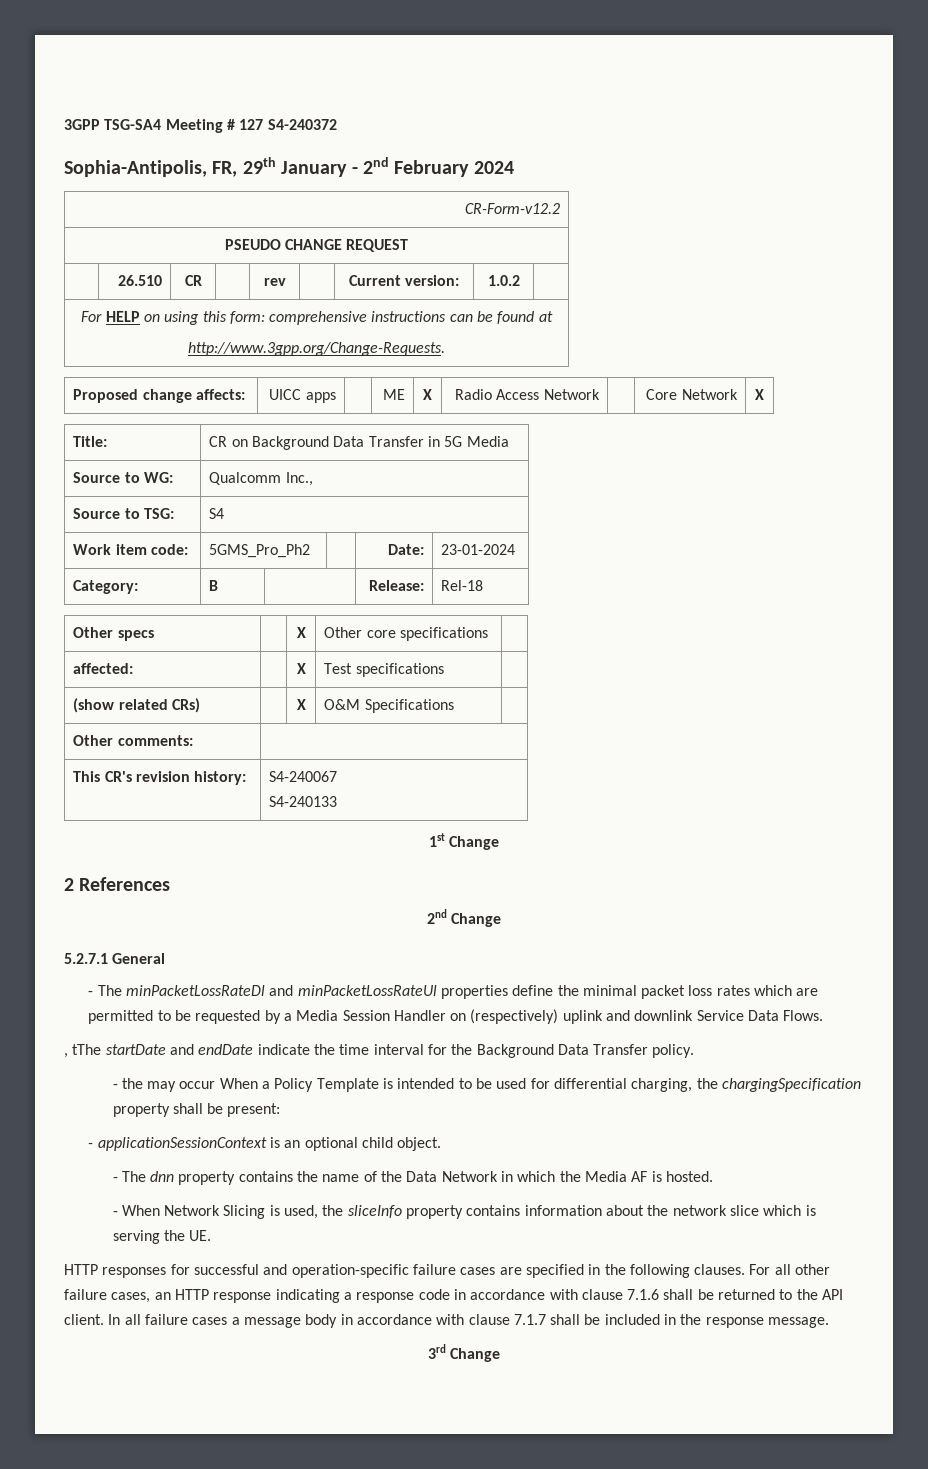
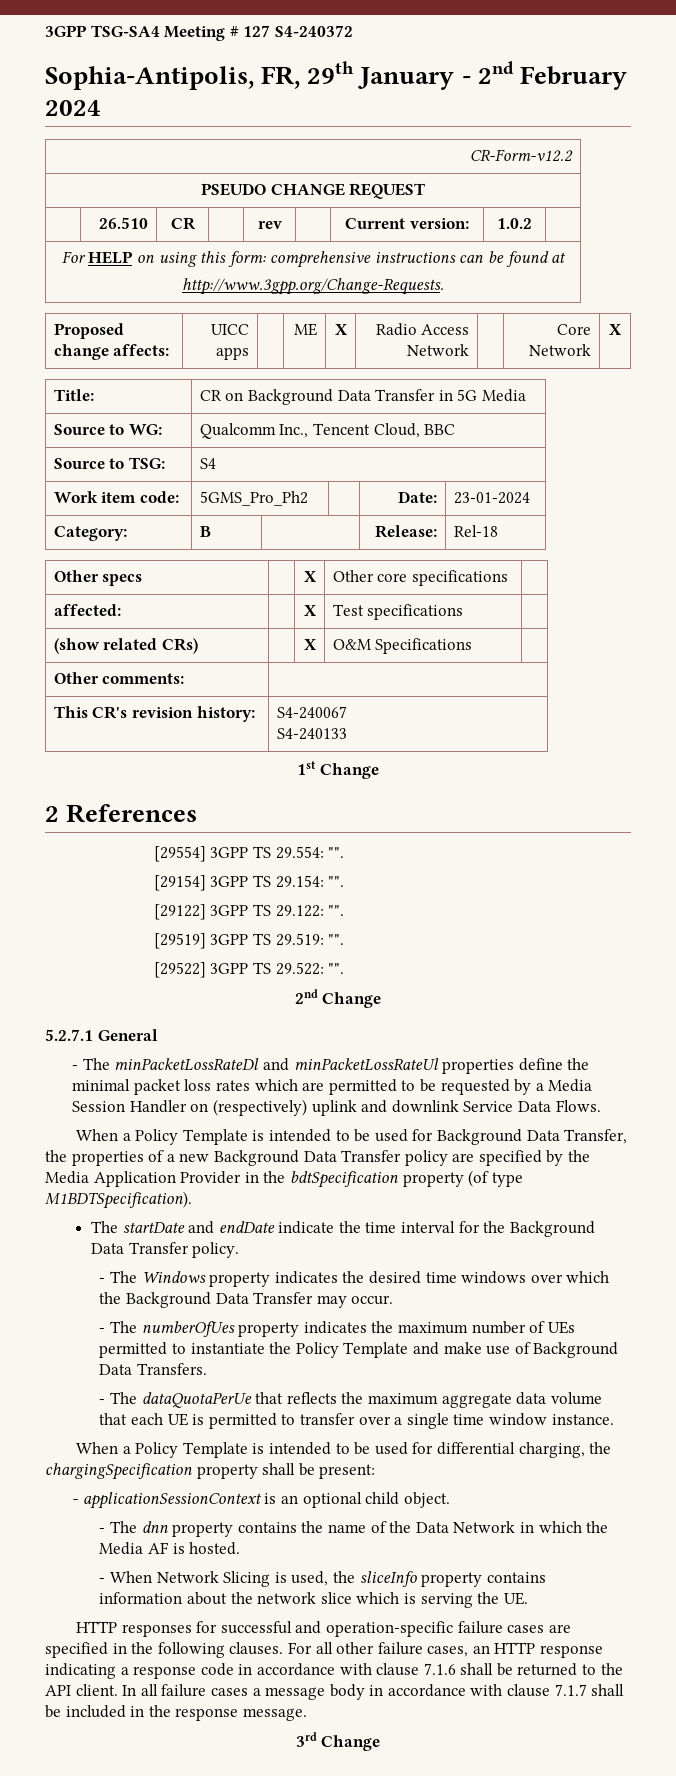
(313, 479) none -> [312,423,456,438] Tencent Cloud, BBC
(171, 884) none -> [153,846,345,862] [153,875,345,891] [153,904,345,920] [153,933,345,949] [153,962,345,978] // [29554] 3GPP TS 29.554: "". // [29154] 3GPP TS 29.154: "". // [29122] 3GPP TS 29.122: "". // [29519] 3GPP TS 29.519: "". // [29522] 3GPP TS 29.522: "".
[64,1044,102,1058] , tThe -> [76,1129,628,1145] [45,1150,591,1166] [45,1170,523,1188] [45,1191,192,1209] [90,1221,118,1233] When a Policy Template is intended to be used for Background Data Transfer, the properties of a new Background Data Transfer policy are specified by the Media Application Provider in the bdtSpecification property (of type M1BDTSpecification). // The
[121,1078,216,1092] the may occur -> [110,1271,610,1287] [99,1292,394,1308] [99,1321,575,1337] [99,1342,619,1358] [99,1363,208,1375] [99,1392,602,1408] [99,1413,614,1429] The Windows property indicates the desired time windows over which the Background Data Transfer may occur. // - The numberOfUes property indicates the maximum number of UEs permitted to instantiate the Policy Template and make use of Background Data Transfers. // - The dataQuotaPerUe that reflects the maximum aggregate data volume that each UE is permitted to transfer over a single time window instance. //

